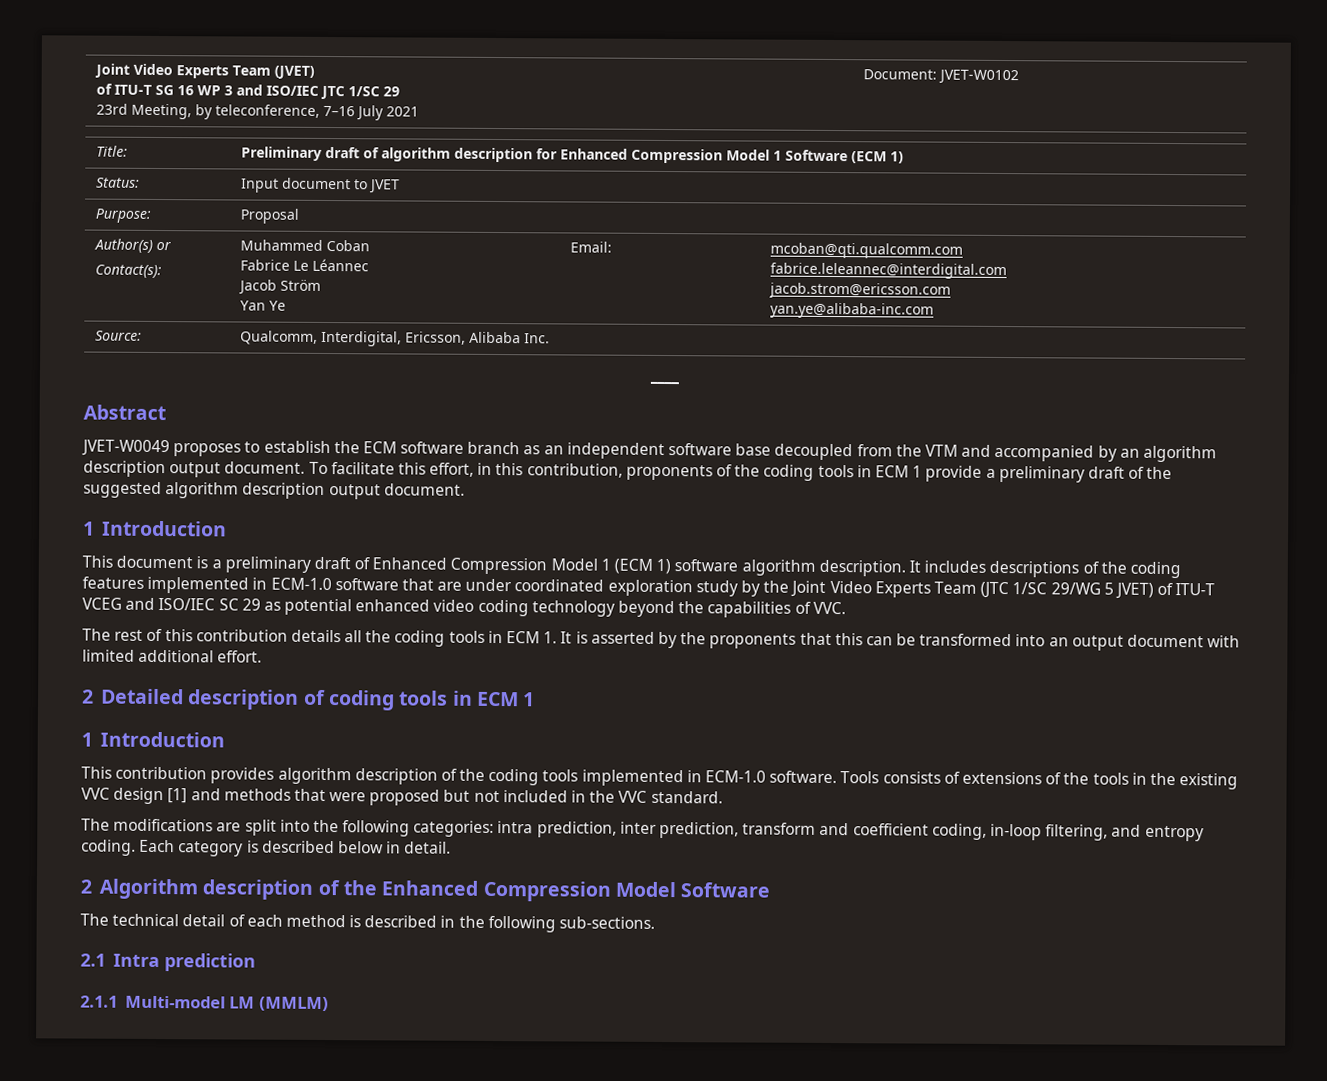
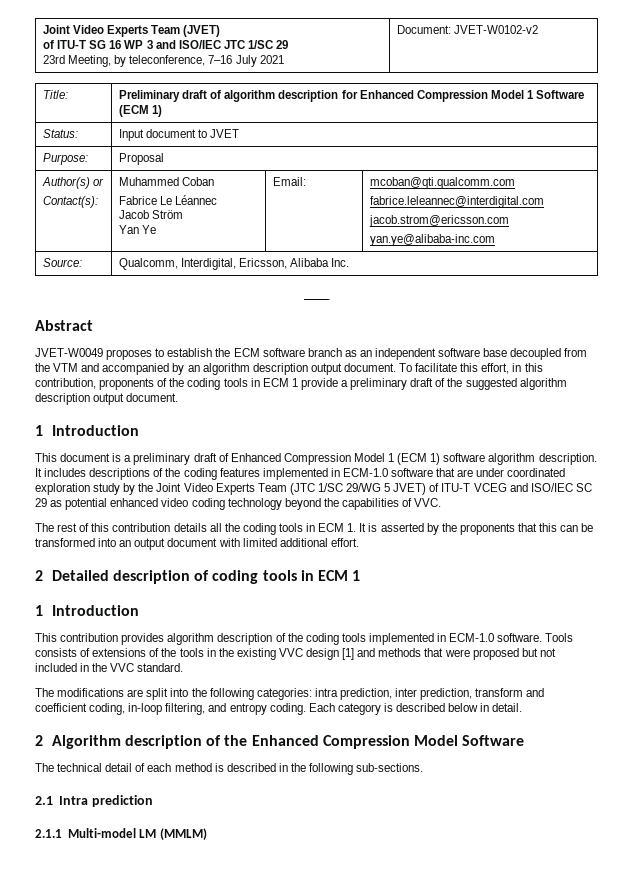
[938,69,1020,85] JVET-W0102 -> [454,25,539,34] JVET-W0102-v2

